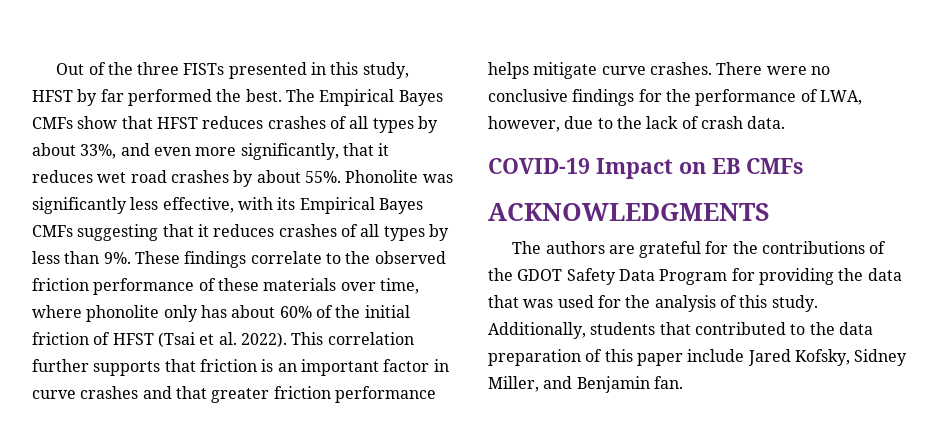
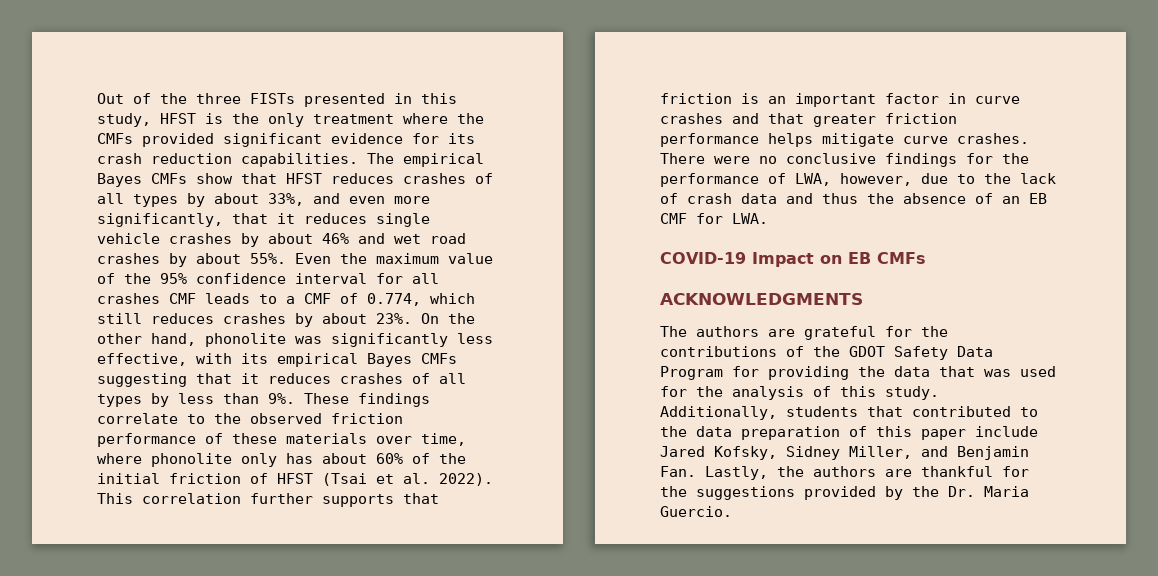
[77,89,395,106] by far performed the best. The Empirical -> [205,113,484,127] [97,133,475,147] [97,153,484,167] is the only treatment where the CMFs provided significant evidence for its crash reduction capabilities. The empirical
(93, 176) none -> [376,213,430,227] [97,233,385,247] single vehicle crashes by about 46% and
[345,170,419,183] Phonolite -> [295,253,493,264] [97,273,439,284] [97,293,475,306] [97,313,475,327] [97,333,286,347] Even the maximum value of the 95% confidence interval for all crashes CMF leads to a CMF of 0.774, which still reduces crashes by about 23%. On the other hand, phonolite
[299,197,375,214] Empirical -> [277,353,358,367] empirical
[747,116,786,129] data. -> [741,193,1047,204] [660,213,768,224] data and thus the absence of an EB CMF for LWA.
[653,376,683,389] fan. -> [660,466,1029,480] [660,486,1029,500] [660,506,732,517] Fan. Lastly, the authors are thankful for the suggestions provided by the Dr. Maria Guercio.

